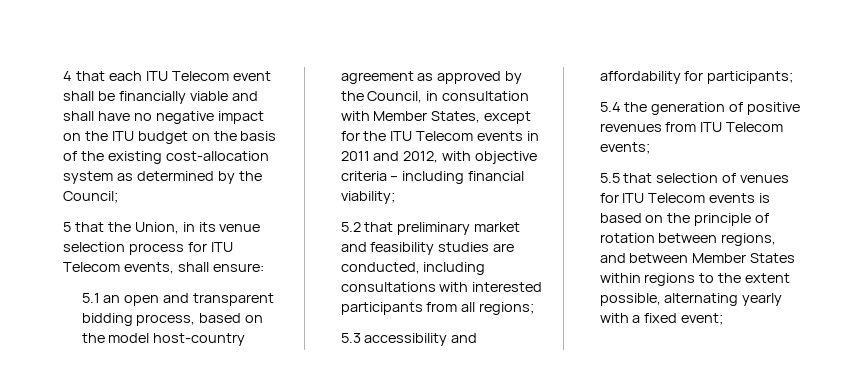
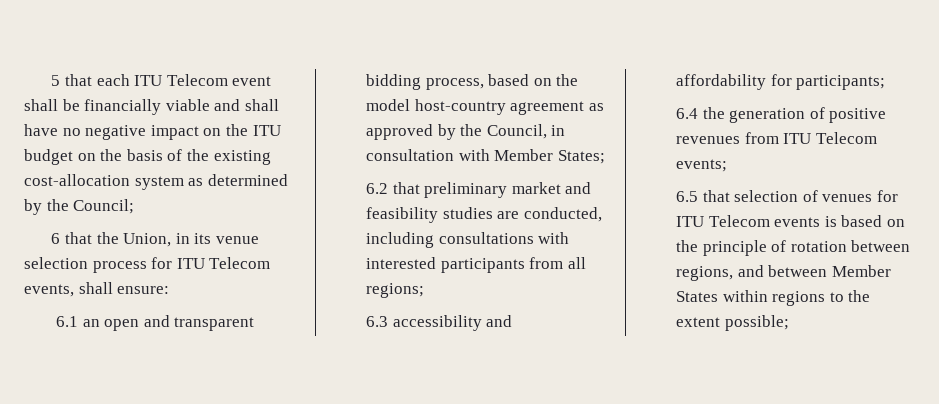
[63,71,72,81] 4 -> [51,75,61,86] 5
[63,222,71,232] 5 -> [51,233,61,244] 6
[81,293,100,303] 5.1 -> [56,316,79,327] 6.1
[431,111,532,124] [340,131,540,141] [340,151,538,164] [340,171,525,184] [340,191,395,204] [340,222,361,232] States, except for the ITU Telecom events in 2011 and 2012, with objective criteria – including financial viability; // 5.2 -> [557,150,605,164] [366,183,389,194] States; // 6.2
[340,333,361,343] 5.3 -> [366,316,389,327] 6.3
[599,102,621,112] 5.4 -> [676,108,699,119] 6.4
[599,173,620,183] 5.5 -> [676,191,699,202] 6.5
[599,293,783,306] [599,313,724,325] possible, alternating yearly with a fixed event; -> [724,315,789,331] possible;

